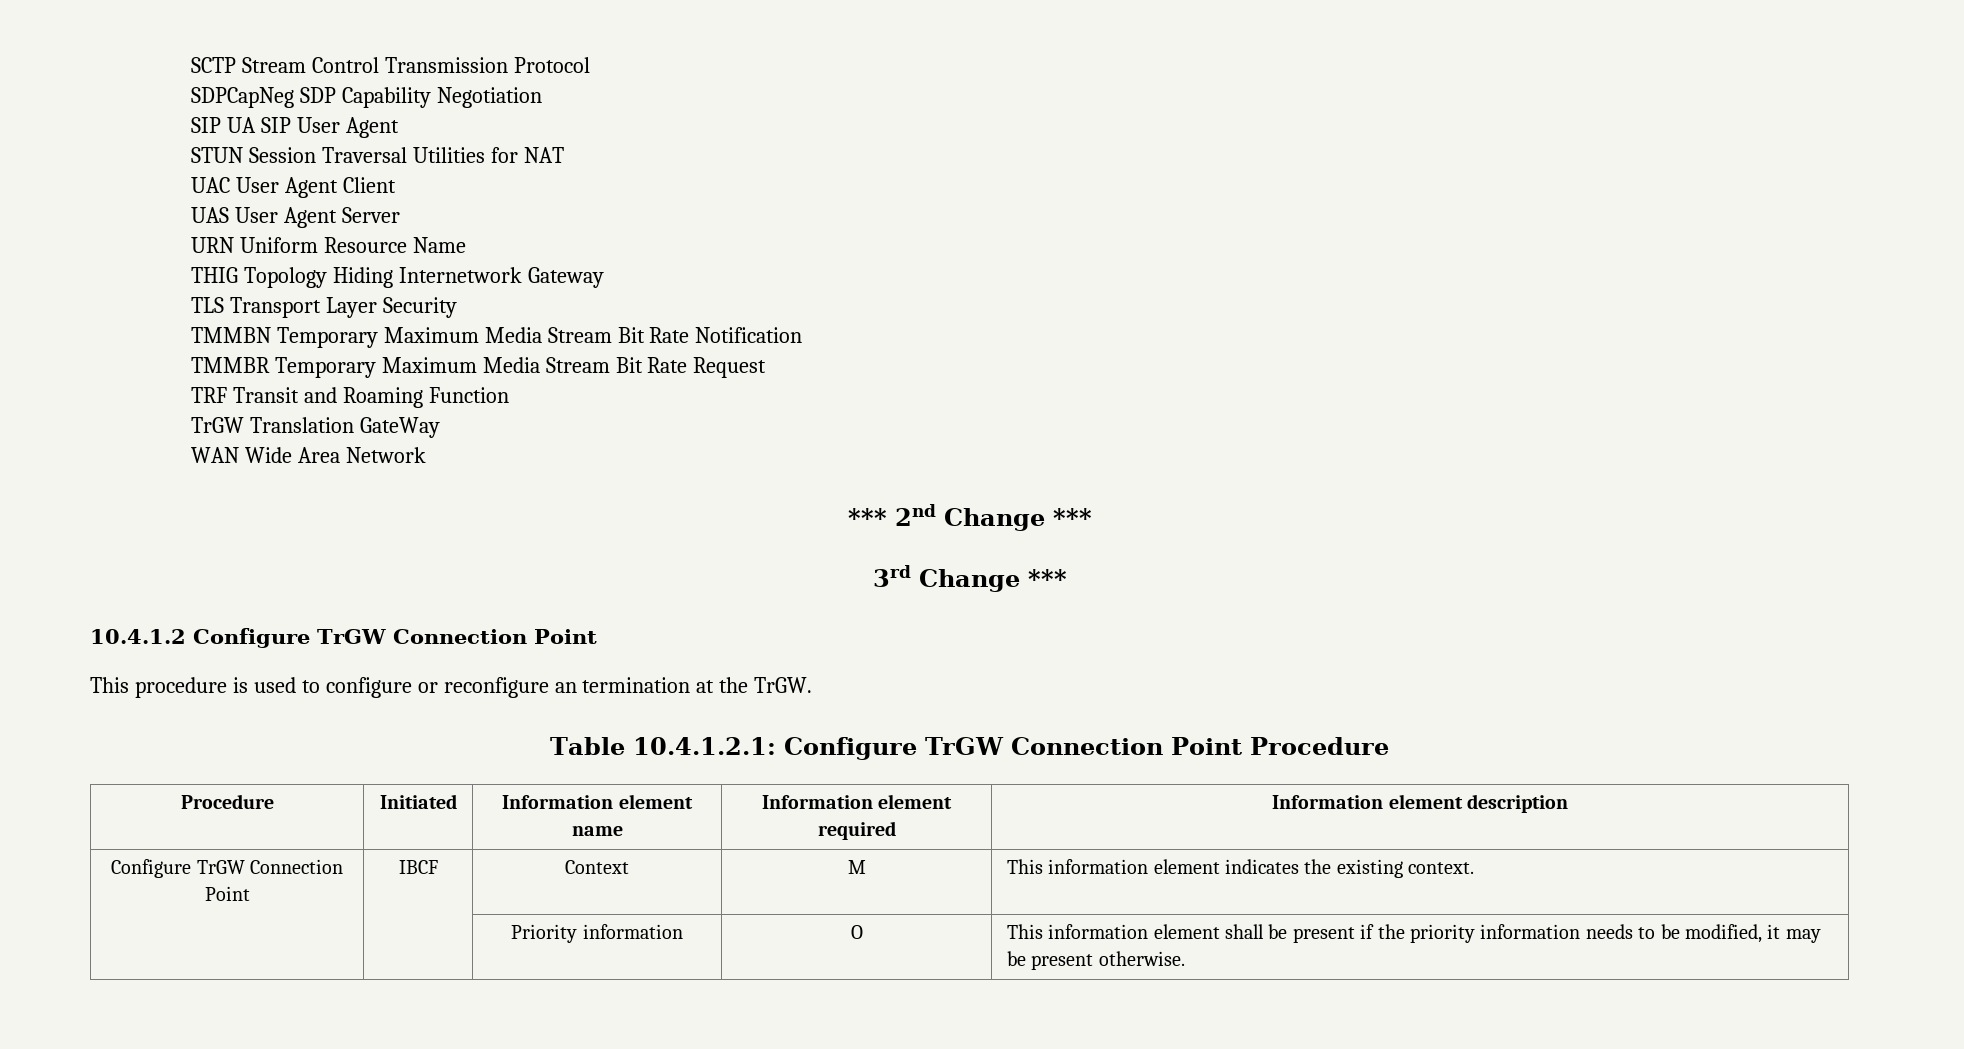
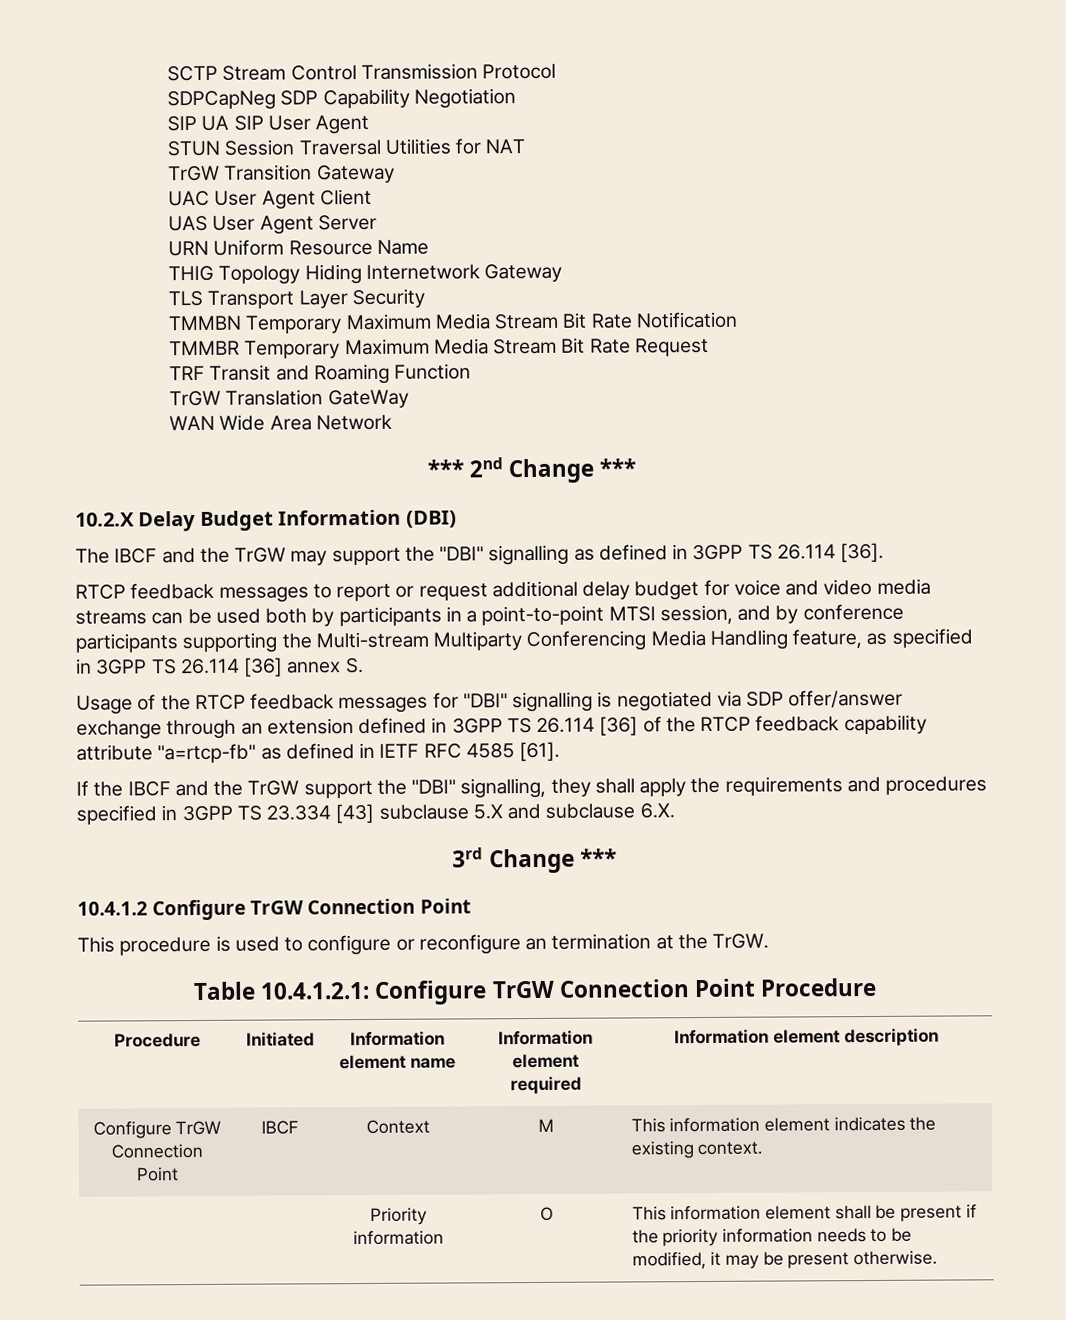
(564, 155) none -> [168,164,395,184] // TrGW Transition Gateway
(1092, 517) none -> [75,509,457,532] [75,542,885,566] [75,578,931,603] [75,603,904,627] [75,628,973,654] [75,657,364,677] [76,689,904,715] [76,714,927,740] [76,741,561,764] [76,776,988,799] [76,803,675,825] // 10.2.X Delay Budget Information (DBI) // The IBCF and the TrGW may support the "DBI" signalling as defined in 3GPP TS 26.114 [36]. // RTCP feedback messages to report or request additional delay budget for voice and video media streams can be used both by participants in a point-to-point MTSI session, and by conference participants supporting the Multi-stream Multiparty Conferencing Media Handling feature, as specified in 3GPP TS 26.114 [36] annex S. // Usage of the RTCP feedback messages for "DBI" signalling is negotiated via SDP offer/answer exchange through an extension defined in 3GPP TS 26.114 [36] of the RTCP feedback capability attribute "a=rtcp-fb" as defined in IETF RFC 4585 [61]. // If the IBCF and the TrGW support the "DBI" signalling, they shall apply the requirements and procedures specified in 3GPP TS 23.334 [43] subclause 5.X and subclause 6.X.

